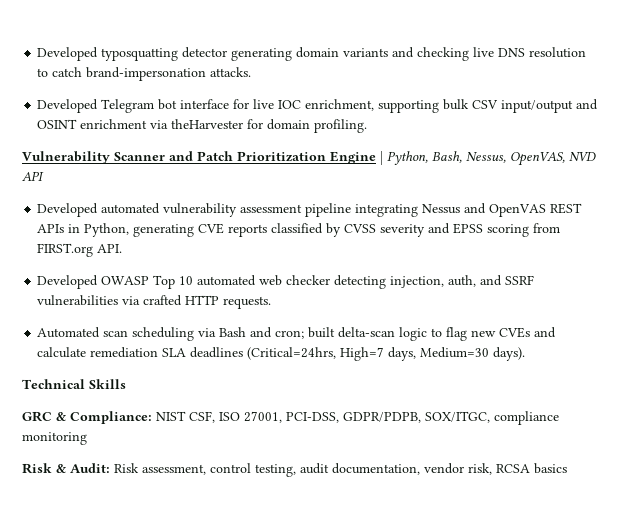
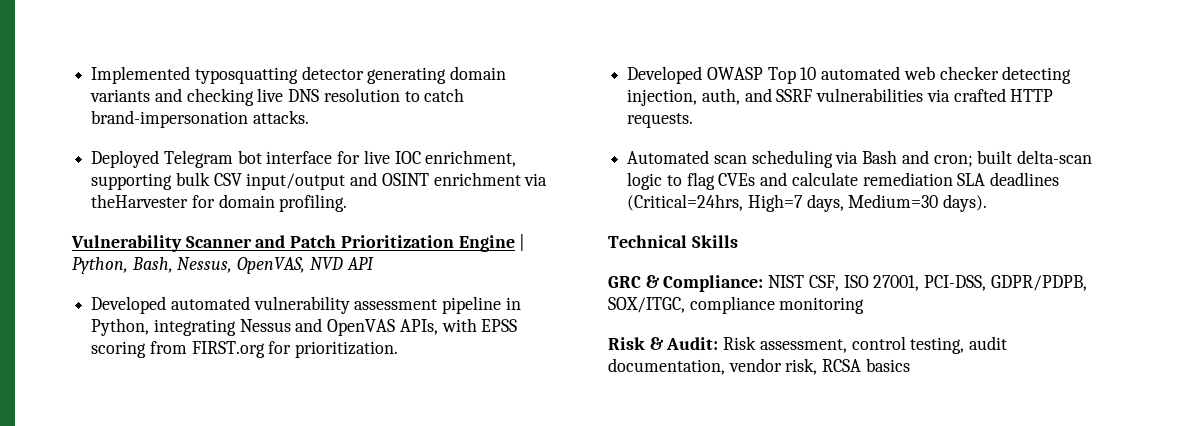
[37,47,99,61] Developed -> [91,66,191,84] Implemented
[37,99,99,113] Developed -> [91,150,160,168] Deployed
(352, 210) none -> [505,297,521,310] [91,318,150,336] in Python,
[550,203,583,214] [37,223,451,237] REST APIs in Python, generating CVE reports classified by CVSS severity and -> [399,318,477,335] APIs, with
[97,244,123,253] API. -> [268,341,399,358] for prioritization.
[471,330,497,337] new -> (715, 181) none

